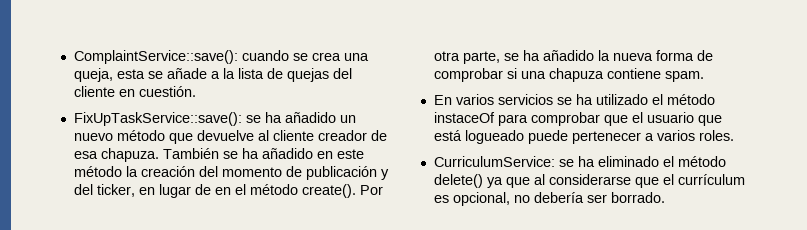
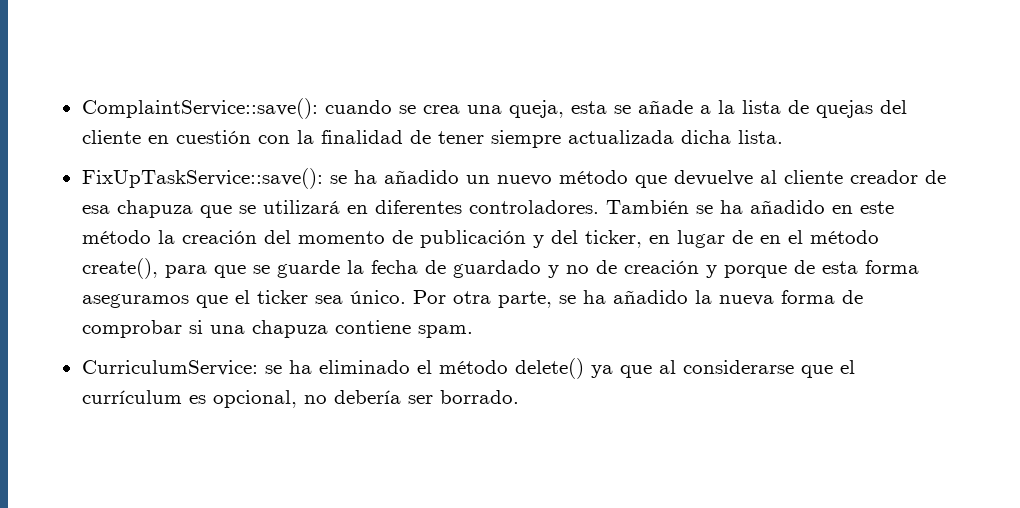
[138,86,196,97] cuestión. -> [175,130,783,148] cuestión con la finalidad de tener siempre actualizada dicha lista.
[100,148,159,162] chapuza. -> [116,200,599,218] chapuza que se utilizará en diferentes controladores.
[301,184,356,198] create(). -> [81,258,919,279] [81,290,406,308] create(), para que se guarde la fecha de guardado y no de creación y porque de esta forma aseguramos que el ticker sea único.
[433,94,715,105] [433,112,722,126] [433,130,734,144] // En varios servicios se ha utilizado el método instaceOf para comprobar que el usuario que está logueado puede pertenecer a varios roles. -> (473, 331) none

